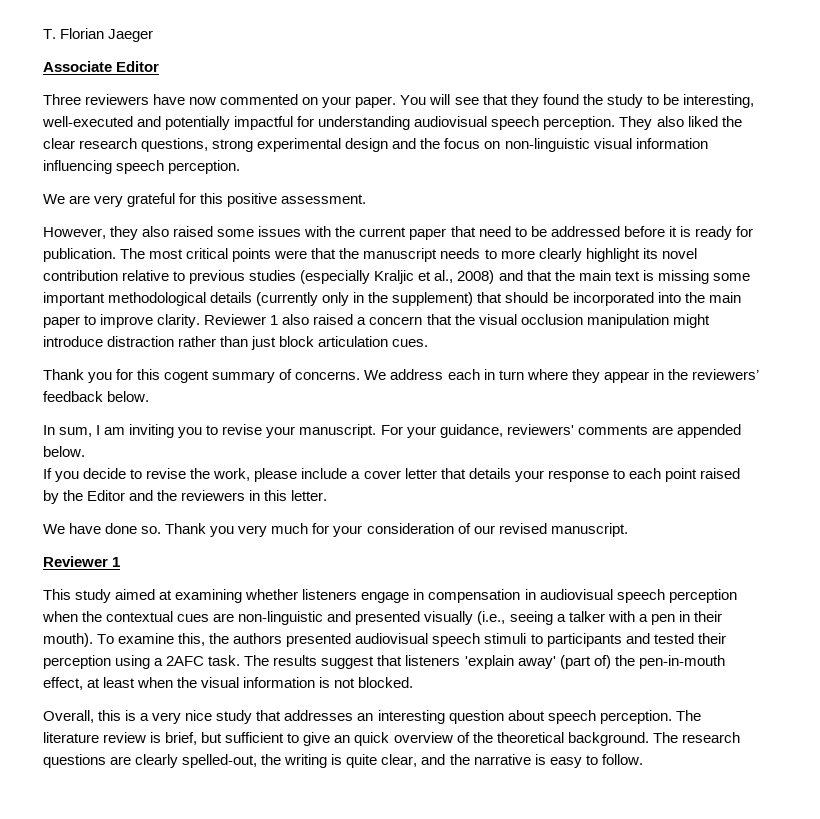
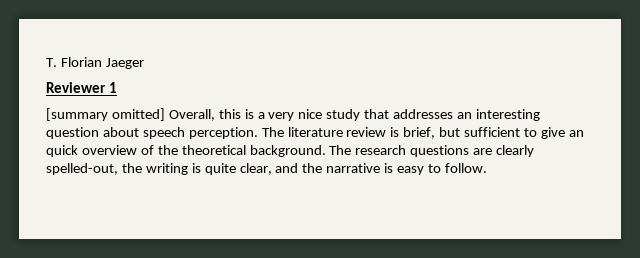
[43,61,160,72] [43,94,754,108] [42,116,742,130] [43,138,708,152] [43,160,241,174] [43,193,367,207] [43,226,753,240] [43,248,697,262] [43,270,750,284] [43,292,741,306] [43,314,710,328] [43,336,429,350] [43,369,759,383] [43,391,150,402] [43,424,741,438] [43,446,85,457] [43,468,740,482] [43,490,328,504] [43,523,628,537] [43,556,121,567] [43,589,737,603] [42,611,722,625] [43,633,726,647] [43,655,725,669] [43,677,414,690] Associate Editor // Three reviewers have now commented on your paper. You will see that they found the study to be interesting, well-executed and potentially impactful for understanding audiovisual speech perception. They also liked the clear research questions, strong experimental design and the focus on non-linguistic visual information influencing speech perception. // We are very grateful for this positive assessment. // However, they also raised some issues with the current paper that need to be addressed before it is ready for publication. The most critical points were that the manuscript needs to more clearly highlight its novel contribution relative to previous studies (especially Kraljic et al., 2008) and that the main text is missing some important methodological details (currently only in the supplement) that should be incorporated into the main paper to improve clarity. Reviewer 1 also raised a concern that the visual occlusion manipulation might introduce distraction rather than just block articulation cues. // Thank you for this cogent summary of concerns. We address each in turn where they appear in the reviewers’ feedback below. // In sum, I am inviting you to revise your manuscript. For your guidance, reviewers' comments are appended below. // If you decide to revise the work, please include a cover letter that details your response to each point raised by the Editor and the reviewers in this letter. // We have done so. Thank you very much for your consideration of our revised manuscript. // Reviewer 1 // This study aimed at examining whether listeners engage in compensation in audiovisual speech perception when the contextual cues are non-linguistic and presented visually (i.e., seeing a talker with a pen in their mouth). To examine this, the authors presented audiovisual speech stimuli to participants and tested their perception using a 2AFC task. The results suggest that listeners 'explain away' (part of) the pen-in-mouth effect, at least when the visual information is not blocked. // -> [46,82,117,93] [46,108,165,121] Reviewer 1 // [summary omitted]

